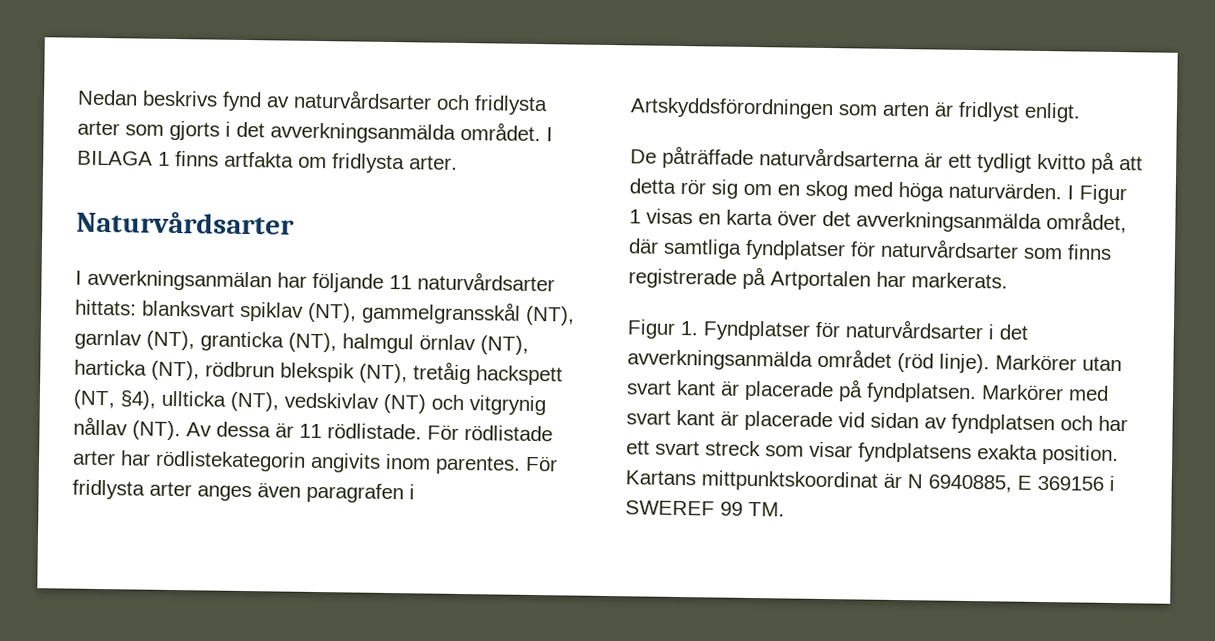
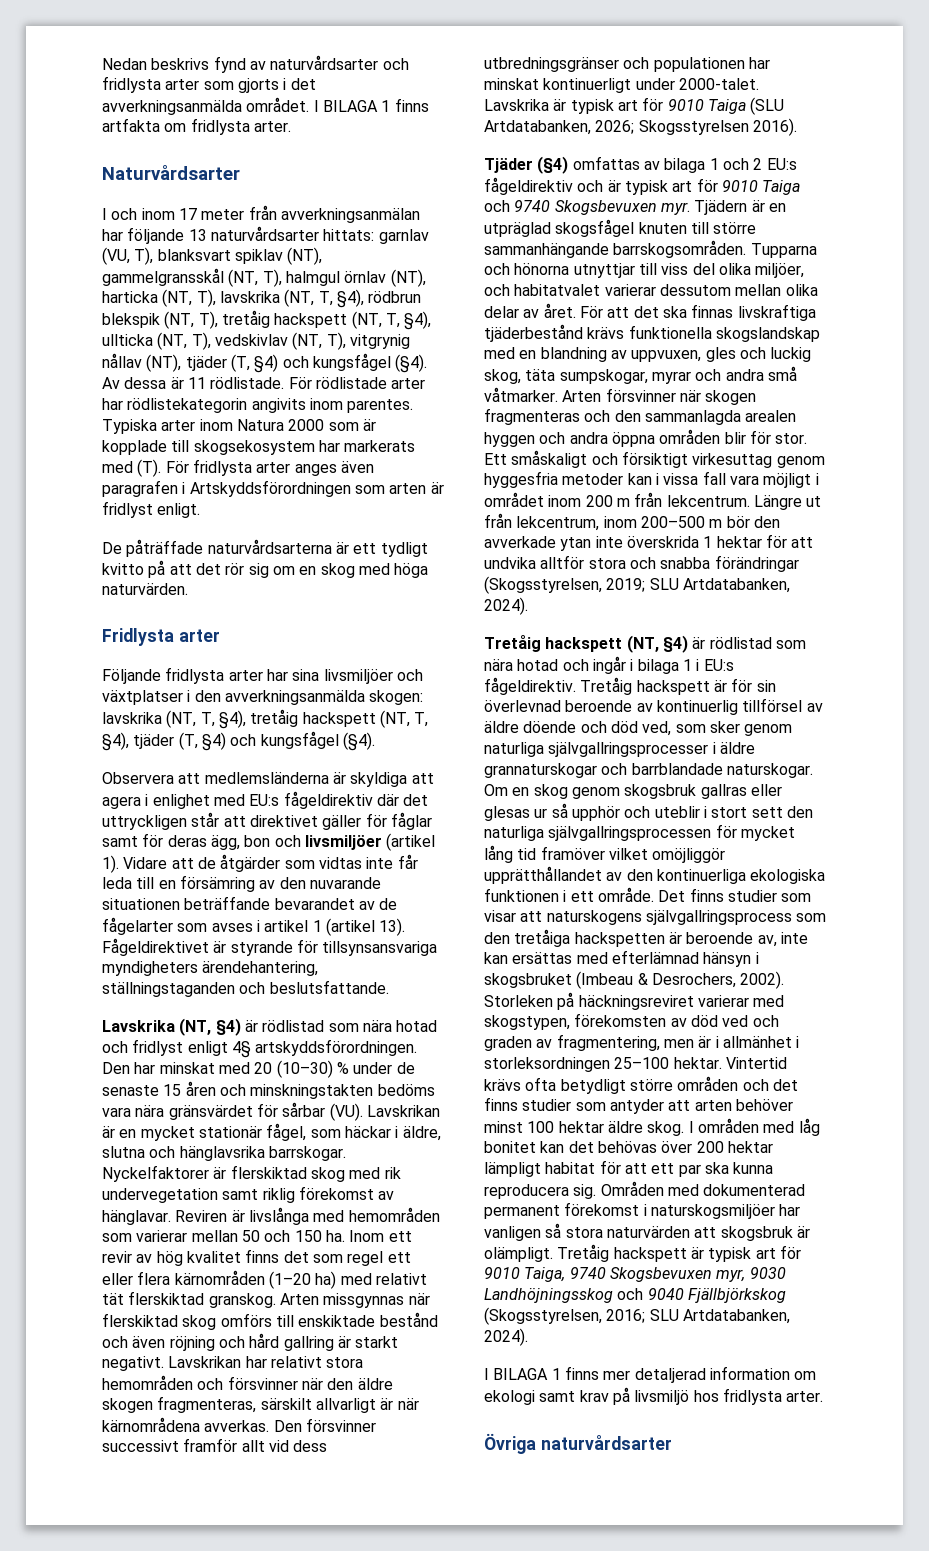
(82, 277) none -> [111,205,277,220] och inom 17 meter från
[389,274,412,290] 11 -> [188,229,207,241] 13
(137, 307) none -> [378,229,429,244] [102,247,154,265] garnlav (VU, T),
[525,305,575,326] [74,329,529,355] [74,359,563,386] [73,389,115,410] (NT), garnlav (NT), granticka (NT), halmgul örnlav (NT), harticka (NT), rödbrun blekspik (NT), tretåig hackspett (NT, -> [228,269,426,287] [102,289,422,308] [102,310,400,329] (NT, T), halmgul örnlav (NT), harticka (NT, T), lavskrika (NT, T, §4), rödbrun blekspik (NT, T), tretåig hackspett (NT, T,
[230,391,546,416] [73,416,181,441] (NT), vedskivlav (NT) och vitgrynig nållav (NT). -> [157,332,410,350] [102,353,428,373] (NT, T), vedskivlav (NT, T), vitgrynig nållav (NT), tjäder (T, §4) och kungsfågel (§4).
(521, 465) none -> [102,419,376,434] [102,440,416,455] [102,459,162,477] Typiska arter inom Natura 2000 som är kopplade till skogsekosystem har markerats med (T).
[629,178,676,194] detta -> [195,563,221,575] det
[1067,184,1127,205] [629,208,1127,234] [628,238,1112,261] [628,266,1008,291] [627,319,1028,341] [627,348,1122,374] [626,379,1109,404] [626,409,1128,435] [626,440,1119,466] [625,470,1115,493] [625,500,785,517] I Figur 1 visas en karta över det avverkningsanmälda området, där samtliga fyndplatser för naturvårdsarter som finns registrerade på Artportalen har markerats. // Figur 1. Fyndplatser för naturvårdsarter i det avverkningsanmälda området (röd linje). Markörer utan svart kant är placerade på fyndplatsen. Markörer med svart kant är placerade vid sidan av fyndplatsen och har ett svart streck som visar fyndplatsens exakta position. Kartans mittpunktskoordinat är N 6940885, E 369156 i SWEREF 99 TM. -> [102,628,220,646] [102,667,423,684] [102,690,424,705] [102,709,429,729] [102,731,375,751] [102,772,434,787] [102,791,429,809] [102,812,432,830] [102,833,436,851] [102,854,418,873] [102,875,381,892] [102,896,398,910] [102,917,406,936] [102,938,438,956] [102,961,319,976] [102,980,389,997] [102,1018,438,1036] [102,1039,418,1058] [102,1060,415,1078] [102,1081,435,1099] [102,1102,440,1121] [102,1123,441,1141] [102,1146,346,1161] [102,1165,401,1182] [102,1186,395,1203] [102,1207,440,1225] [102,1230,412,1242] [102,1249,411,1266] [102,1270,427,1289] [102,1291,430,1308] [102,1312,438,1330] [102,1333,399,1351] [102,1356,364,1371] [102,1375,393,1390] [102,1396,419,1413] [102,1417,376,1432] [102,1438,328,1452] [484,57,770,72] [484,78,759,93] [484,97,785,115] [484,118,797,136] [484,156,797,174] [484,177,801,195] [484,200,786,215] [484,219,757,237] [484,240,817,258] [484,263,805,278] [484,284,818,296] [484,303,816,321] [484,324,820,342] [484,347,812,362] [484,366,797,384] [484,387,757,405] [484,408,797,425] [484,429,808,447] [484,450,825,468] [484,471,819,488] [484,492,822,510] [484,513,780,531] [484,534,814,551] [484,555,799,572] [484,576,790,594] [484,597,528,615] [484,635,806,653] [484,656,734,674] [484,677,776,695] [484,698,823,715] [484,721,793,736] [484,742,755,757] [484,763,813,778] [484,784,782,799] [484,803,813,821] [484,824,795,841] [484,845,726,863] [484,866,826,884] [484,887,812,902] [484,910,827,925] [484,929,808,947] [484,950,759,967] [484,971,785,989] [484,992,785,1010] [484,1013,779,1030] [484,1034,800,1051] [484,1057,787,1072] [484,1076,798,1094] [484,1097,793,1114] [484,1118,820,1136] [484,1141,773,1153] [484,1160,774,1177] [484,1181,806,1199] [484,1202,801,1219] [484,1223,810,1241] [484,1244,801,1262] [484,1267,786,1282] [484,1288,786,1303] [484,1307,790,1325] [484,1328,528,1346] [484,1366,817,1383] [484,1387,824,1405] [484,1433,672,1454] // Fridlysta arter // Följande fridlysta arter har sina livsmiljöer och växtplatser i den avverkningsanmälda skogen: lavskrika (NT, T, §4), tretåig hackspett (NT, T, §4), tjäder (T, §4) och kungsfågel (§4). // Observera att medlemsländerna är skyldiga att agera i enlighet med EU:s fågeldirektiv där det uttryckligen står att direktivet gäller för fåglar samt för deras ägg, bon och livsmiljöer (artikel 1). Vidare att de åtgärder som vidtas inte får leda till en försämring av den nuvarande situationen beträffande bevarandet av de fågelarter som avses i artikel 1 (artikel 13). Fågeldirektivet är styrande för tillsynsansvariga myndigheters ärendehantering, ställningstaganden och beslutsfattande. // Lavskrika (NT, §4) är rödlistad som nära hotad och fridlyst enligt 4§ artskyddsförordningen. Den har minskat med 20 (10–30) % under de senaste 15 åren och minskningstakten bedöms vara nära gränsvärdet för sårbar (VU). Lavskrikan är en mycket stationär fågel, som häckar i äldre, slutna och hänglavsrika barrskogar. Nyckelfaktorer är flerskiktad skog med rik undervegetation samt riklig förekomst av hänglavar. Reviren är livslånga med hemområden som varierar mellan 50 och 150 ha. Inom ett revir av hög kvalitet finns det som regel ett eller flera kärnområden (1–20 ha) med relativt tät flerskiktad granskog. Arten missgynnas när flerskiktad skog omförs till enskiktade bestånd och även röjning och hård gallring är starkt negativt. Lavskrikan har relativt stora hemområden och försvinner när den äldre skogen fragmenteras, särskilt allvarligt är när kärnområdena avverkas. Den försvinner successivt framför allt vid dess utbredningsgränser och populationen har minskat kontinuerligt under 2000-talet. Lavskrika är typisk art för 9010 Taiga (SLU Artdatabanken, 2026; Skogsstyrelsen 2016). // Tjäder (§4) omfattas av bilaga 1 och 2 EU:s fågeldirektiv och är typisk art för 9010 Taiga och 9740 Skogsbevuxen myr. Tjädern är en utpräglad skogsfågel knuten till större sammanhängande barrskogsområden. Tupparna och hönorna utnyttjar till viss del olika miljöer, och habitatvalet varierar dessutom mellan olika delar av året. För att det ska finnas livskraftiga tjäderbestånd krävs funktionella skogslandskap med en blandning av uppvuxen, gles och luckig skog, täta sumpskogar, myrar och andra små våtmarker. Arten försvinner när skogen fragmenteras och den sammanlagda arealen hyggen och andra öppna områden blir för stor. Ett småskaligt och försiktigt virkesuttag genom hyggesfria metoder kan i vissa fall vara möjligt i området inom 200 m från lekcentrum. Längre ut från lekcentrum, inom 200–500 m bör den avverkade ytan inte överskrida 1 hektar för att undvika alltför stora och snabba förändringar (Skogsstyrelsen, 2019; SLU Artdatabanken, 2024). // Tretåig hackspett (NT, §4) är rödlistad som nära hotad och ingår i bilaga 1 i EU:s fågeldirektiv. Tretåig hackspett är för sin överlevnad beroende av kontinuerlig tillförsel av äldre döende och död ved, som sker genom naturliga självgallringsprocesser i äldre grannaturskogar och barrblandade naturskogar. Om en skog genom skogsbruk gallras eller glesas ur så upphör och uteblir i stort sett den naturliga självgallringsprocessen för mycket lång tid framöver vilket omöjliggör upprätthållandet av den kontinuerliga ekologiska funktionen i ett område. Det finns studier som visar att naturskogens självgallringsprocess som den tretåiga hackspetten är beroende av, inte kan ersättas med efterlämnad hänsyn i skogsbruket (Imbeau & Desrochers, 2002). Storleken på häckningsreviret varierar med skogstypen, förekomsten av död ved och graden av fragmentering, men är i allmänhet i storleksordningen 25–100 hektar. Vintertid krävs ofta betydligt större områden och det finns studier som antyder att arten behöver minst 100 hektar äldre skog. I områden med låg bonitet kan det behövas över 200 hektar lämpligt habitat för att ett par ska kunna reproducera sig. Områden med dokumenterad permanent förekomst i naturskogsmiljöer har vanligen så stora naturvärden att skogsbruk är olämpligt. Tretåig hackspett är typisk art för 9010 Taiga, 9740 Skogsbevuxen myr, 9030 Landhöjningsskog och 9040 Fjällbjörkskog (Skogsstyrelsen, 2016; SLU Artdatabanken, 2024). // I BILAGA 1 finns mer detaljerad information om ekologi samt krav på livsmiljö hos fridlysta arter. // Övriga naturvårdsarter

